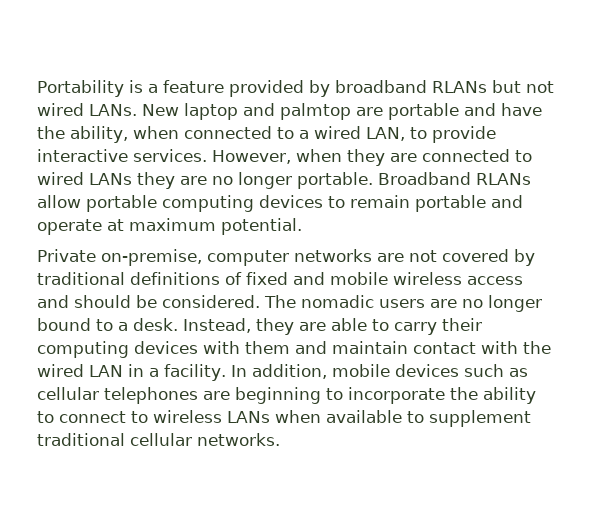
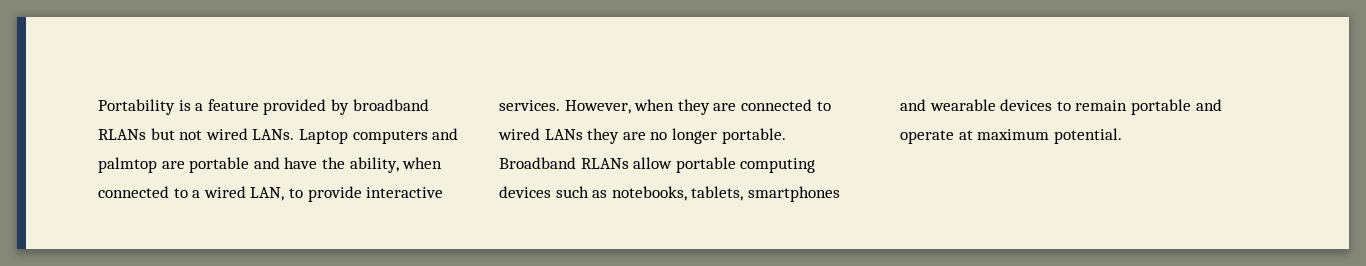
[142,103,238,120] New laptop -> [298,129,428,144] Laptop computers
(323, 201) none -> [555,186,840,202] [900,99,1053,111] such as notebooks, tablets, smartphones and wearable devices
[37,249,535,266] [37,272,523,285] [37,295,542,312] [37,318,482,335] [37,341,551,358] [37,364,528,381] [37,387,536,404] [37,410,531,427] [37,433,280,446] // Private on-premise, computer networks are not covered by traditional definitions of fixed and mobile wireless access and should be considered. The nomadic users are no longer bound to a desk. Instead, they are able to carry their computing devices with them and maintain contact with the wired LAN in a facility. In addition, mobile devices such as cellular telephones are beginning to incorporate the ability to connect to wireless LANs when available to supplement traditional cellular networks. -> (1122, 136) none

